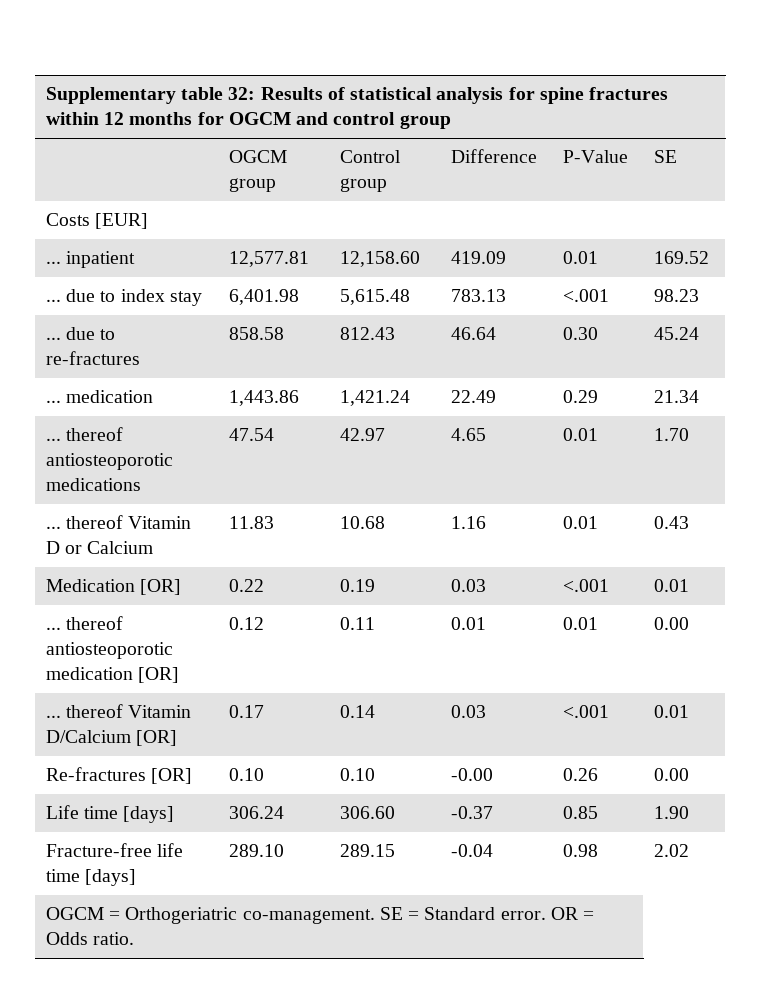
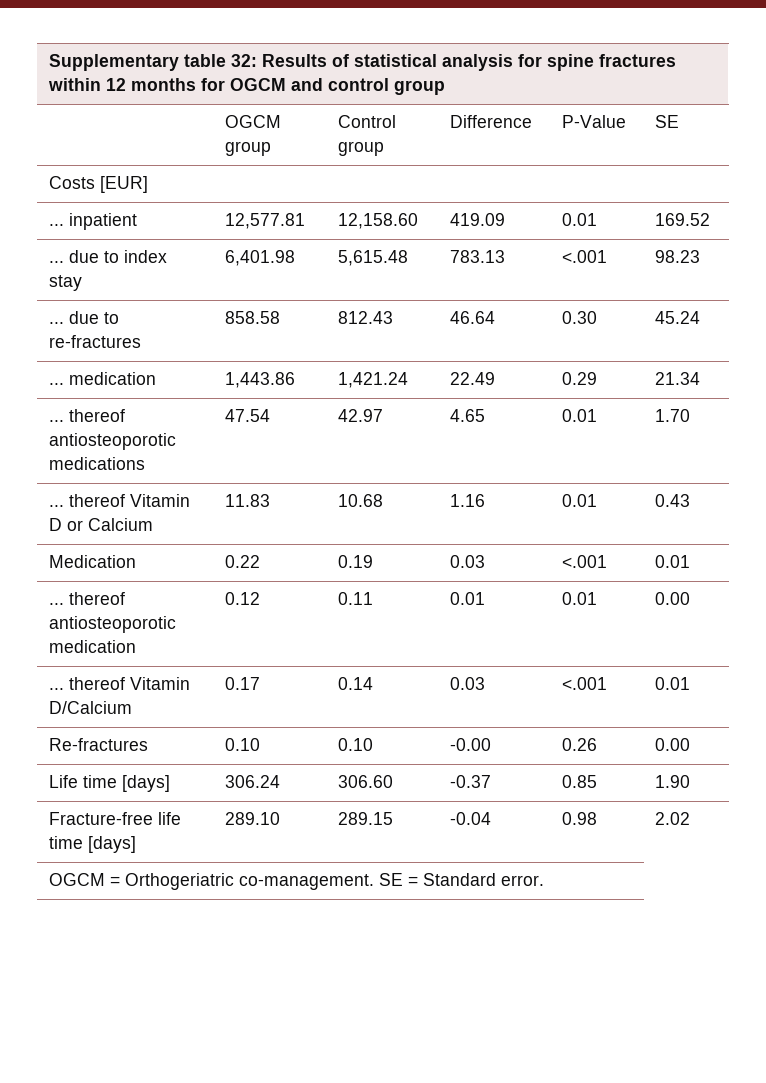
[140,579,182,595] [OR] -> (137, 561) none
[138,667,180,683] [OR] -> (137, 646) none
[136,730,178,746] [OR] -> (133, 707) none
[151,768,193,784] [OR] -> (149, 744) none
[550,907,595,920] [45,932,135,945] OR = Odds ratio. -> (545, 880) none

